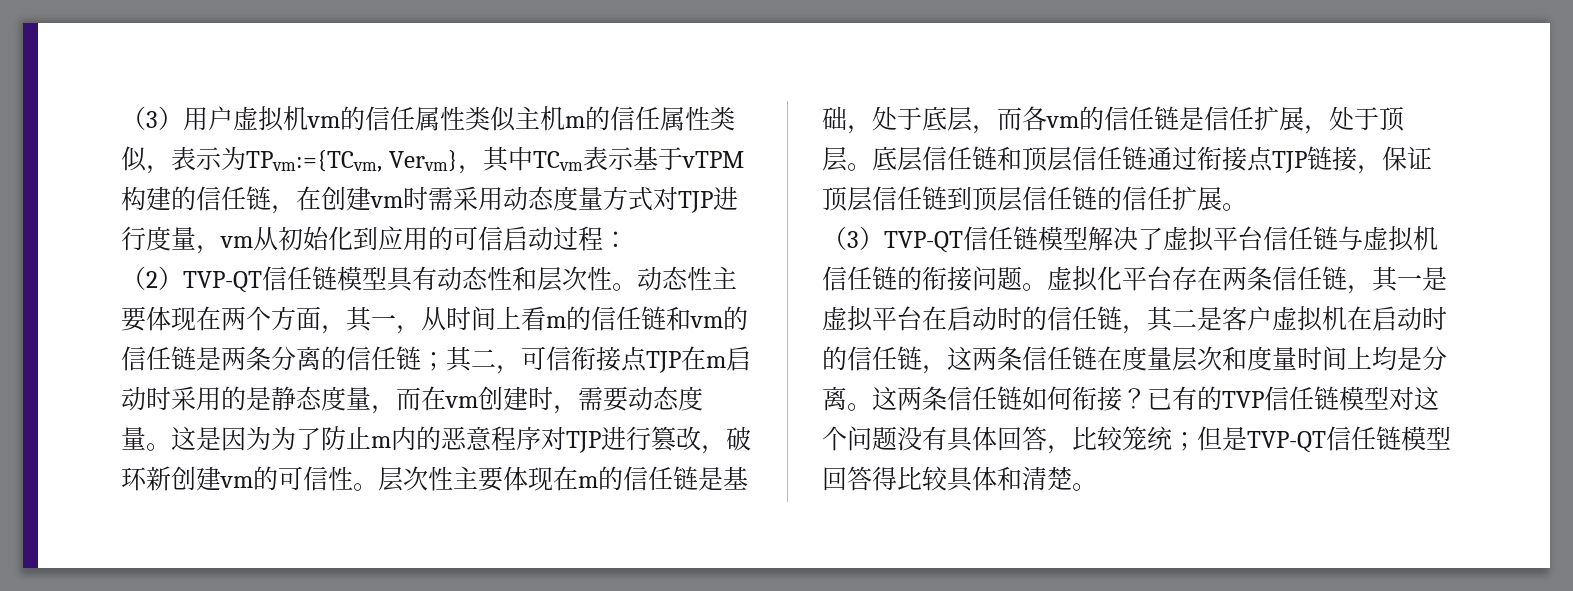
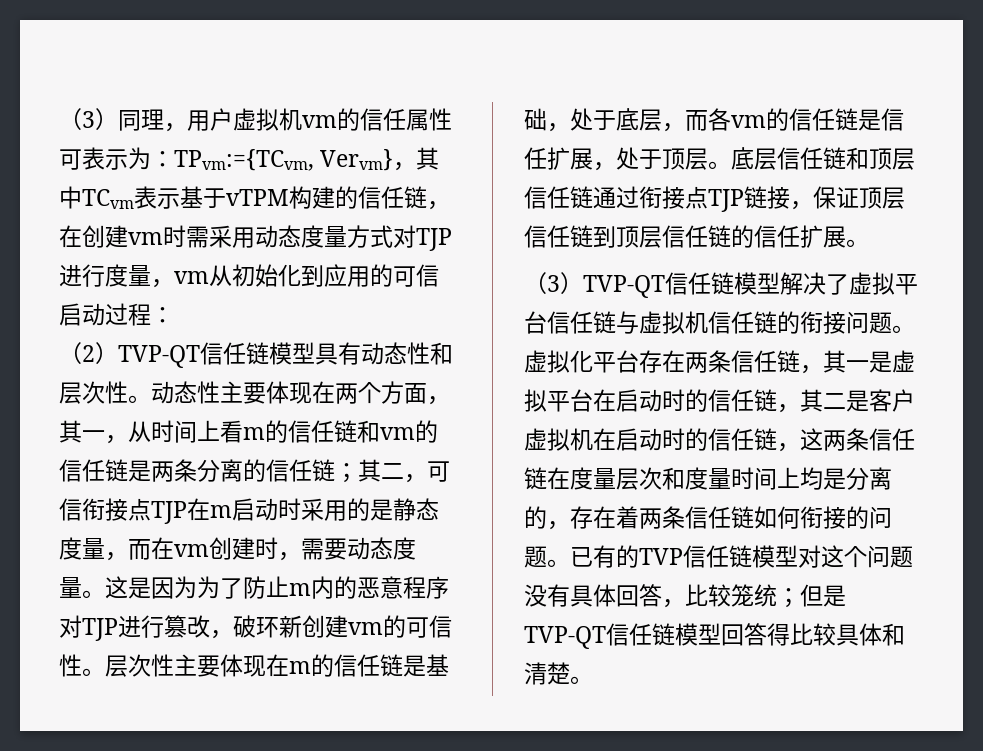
[121,106,183,130] （3） -> [59,108,187,132] （3）同理，
[465,106,735,132] [121,146,246,174] 类似主机m的信任属性类似，表示为 -> [59,147,174,170] 可表示为：
[847,386,897,411] 。这 -> [524,506,639,530] 的，存在着
[1122,388,1147,409] ？ -> [846,506,892,529] [524,546,570,568] 的问题。

